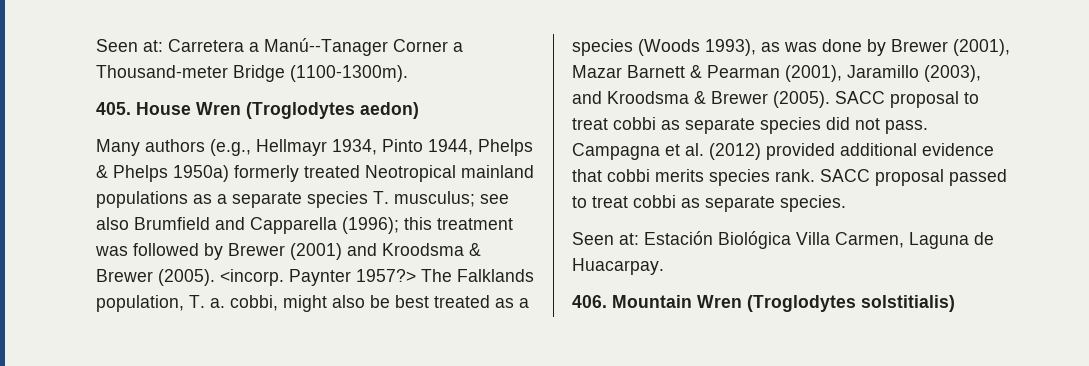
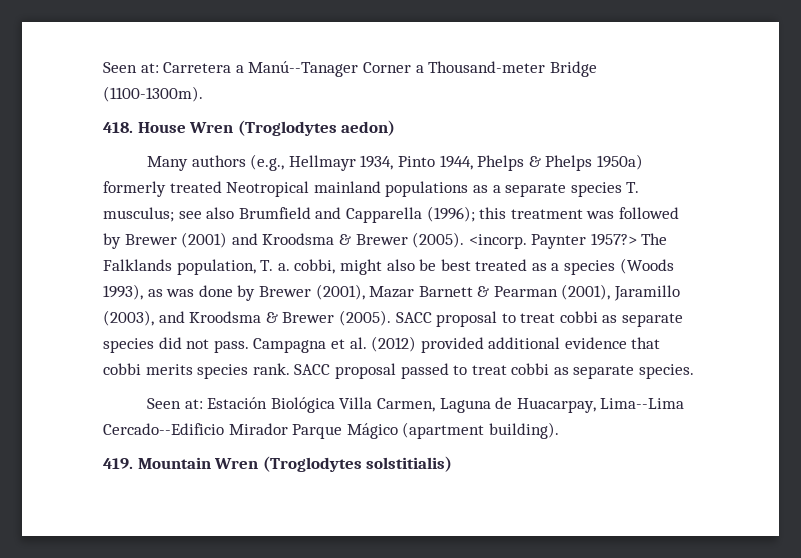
[96,102,131,115] 405. -> [103,122,133,133] 418.
[572,258,664,275] [572,295,607,308] Huacarpay. // 406. -> [516,398,685,413] [103,422,559,439] [103,458,133,469] Huacarpay, Lima--Lima Cercado--Edificio Mirador Parque Mágico (apartment building). // 419.

